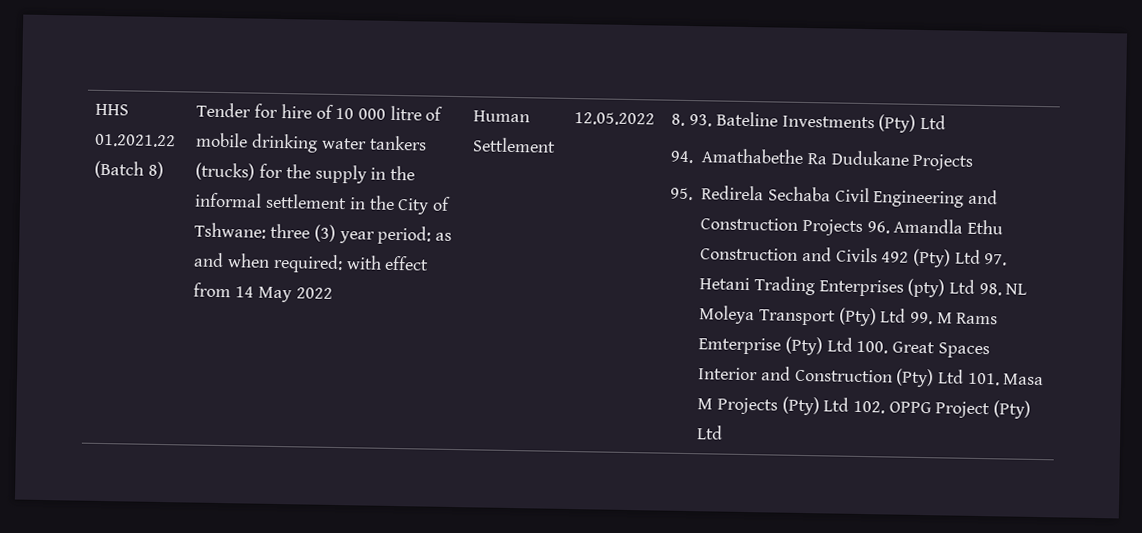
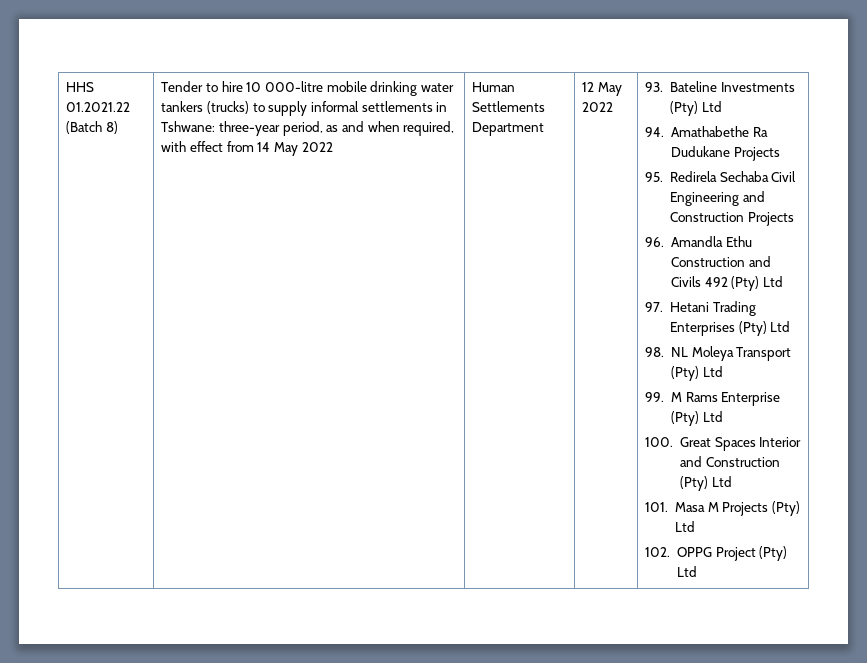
[254,103,444,121] for hire of 10 000 litre of -> [206,81,323,92] to hire 10 000-litre
[259,163,415,184] [194,192,451,215] [194,222,432,245] for the supply in the informal settlement in the City of Tshwane: three (3) year period: -> [252,101,448,116] [161,121,323,136] to supply informal settlements in Tshwane: three-year period,
[272,253,343,274] required: -> [403,121,455,136] required,
[472,137,557,153] [574,112,656,126] [671,113,686,126] Settlement | 12.05.2022 | 8. -> [472,101,546,112] [472,122,545,136] [582,82,623,96] [582,102,614,112] Settlements Department | 12 May 2022 |
(863, 227) none -> (794, 219) //
(981, 256) none -> (784, 281) //
[907,278,976,298] (pty) Ltd -> [738,321,791,336] (Pty) Ltd //
(907, 315) none -> (723, 371) //
[698,336,853,356] Emterprise (Pty) Ltd -> [721,392,781,406] [671,411,723,426] Enterprise (Pty) Ltd //
(965, 376) none -> (732, 481) //
(850, 404) none -> (696, 526) //

